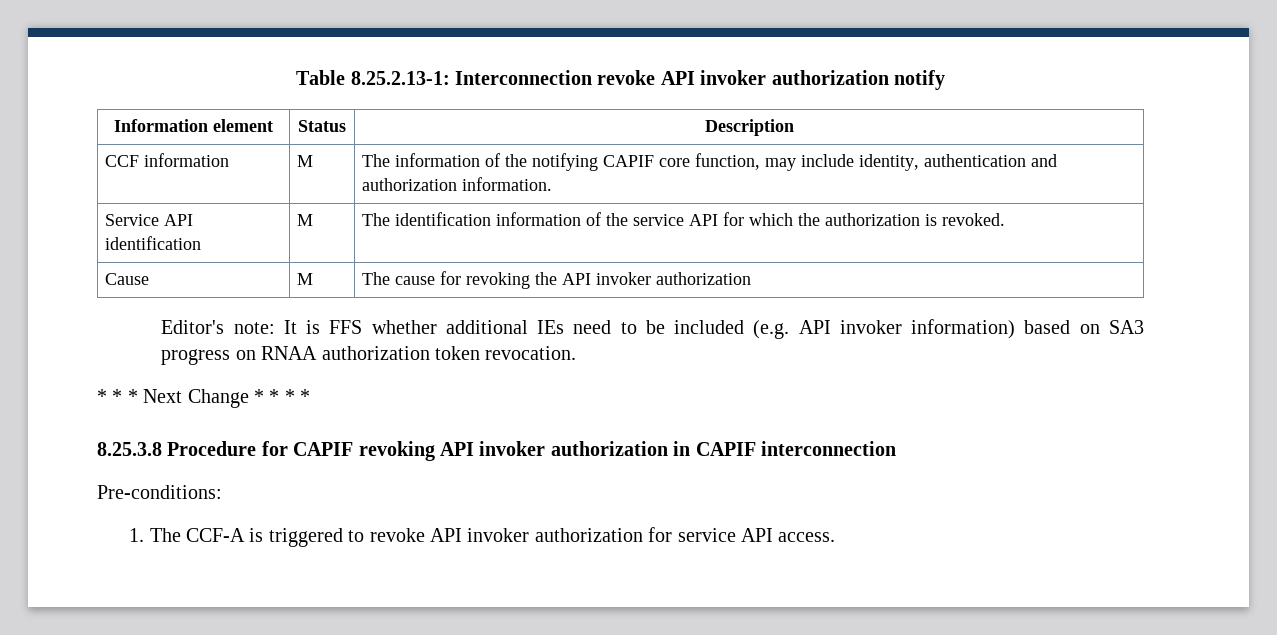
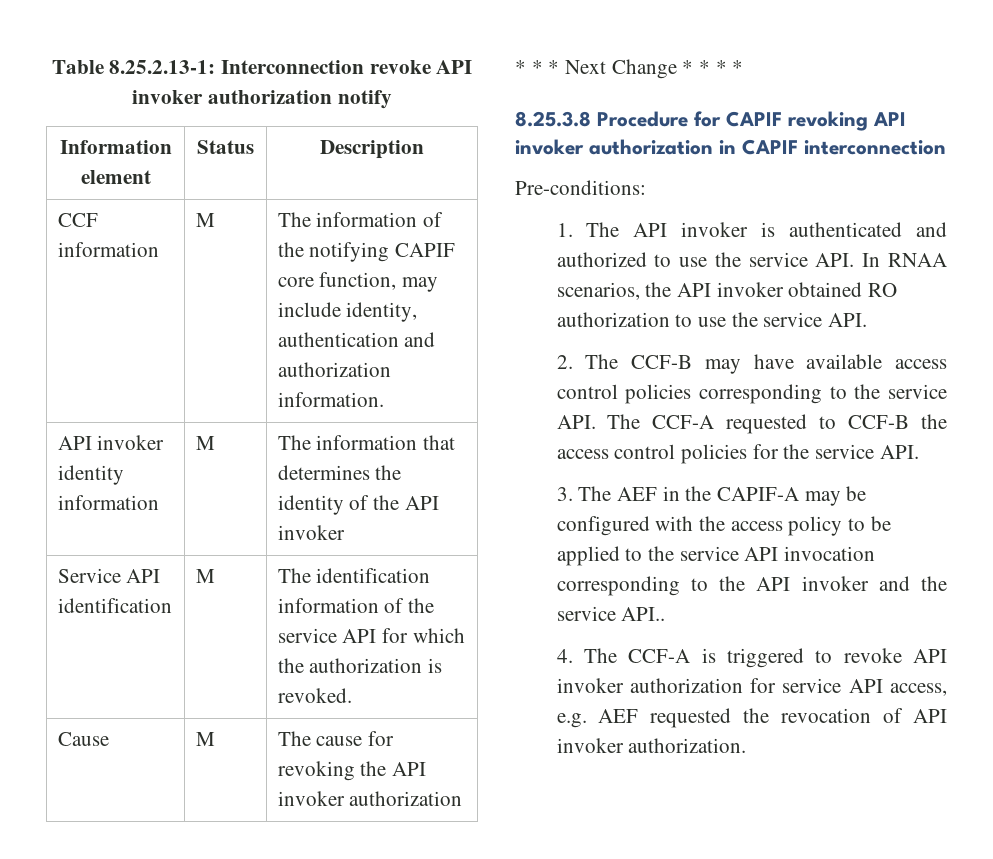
(553, 184) none -> [57,435,165,450] [57,465,124,485] [57,495,159,510] [195,436,215,450] [277,435,455,450] [277,465,402,480] [277,495,439,515] [277,525,345,540] // API invoker identity information | M | The information that determines the identity of the API invoker
[161,319,1144,339] [161,346,577,365] // Editor's note: It is FFS whether additional IEs need to be included (e.g. API invoker information) based on SA3 progress on RNAA authorization token revocation. -> (463, 798) none
(181, 535) none -> [633,222,947,237] [556,252,947,267] [556,282,897,300] [556,312,867,327] [556,354,947,374] [556,384,947,404] [556,414,947,434] [556,444,919,464] [556,486,867,506] [556,516,891,536] [556,546,875,566] [556,576,948,596] [556,606,666,621] [556,648,617,663] API invoker is authenticated and authorized to use the service API. In RNAA scenarios, the API invoker obtained RO authorization to use the service API. // 2. The CCF-B may have available access control policies corresponding to the service API. The CCF-A requested to CCF-B the access control policies for the service API. // 3. The AEF in the CAPIF-A may be configured with the access policy to be applied to the service API invocation corresponding to the API invoker and the service API.. // 4. The
[778,532,836,542] access. -> [890,683,947,696] [556,708,947,728] [556,738,747,753] access, e.g. AEF requested the revocation of API invoker authorization.

